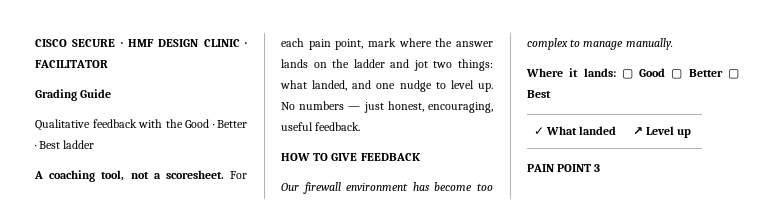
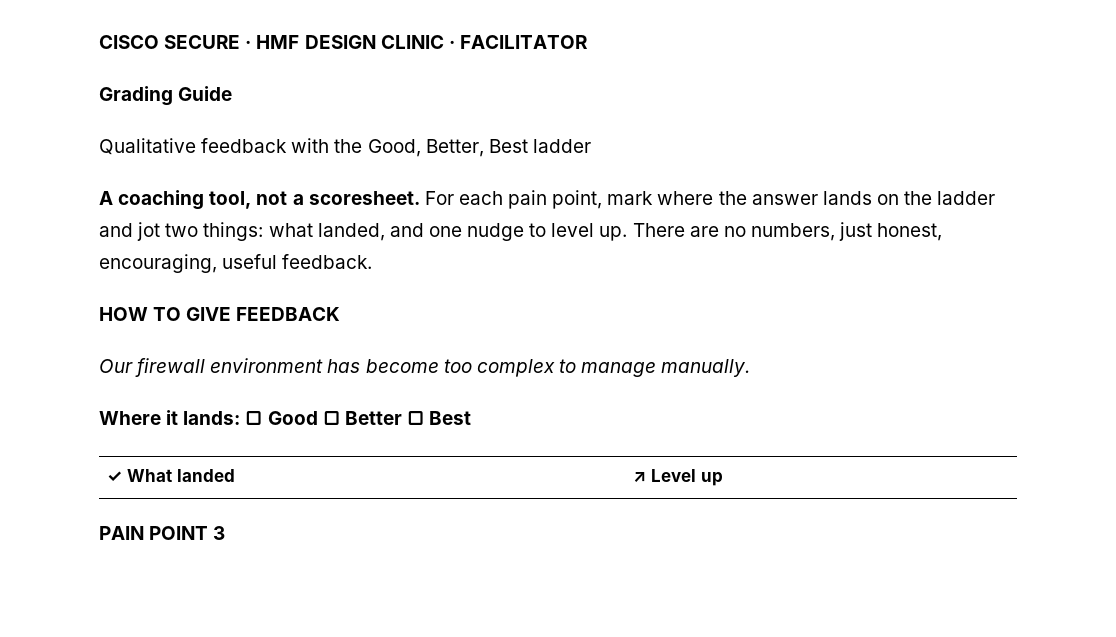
[185,119,247,128] [35,144,37,149] Good · Better · -> [367,139,484,157] Good, Better,
[281,101,361,110] No numbers — -> [632,223,835,241] There are no numbers,

